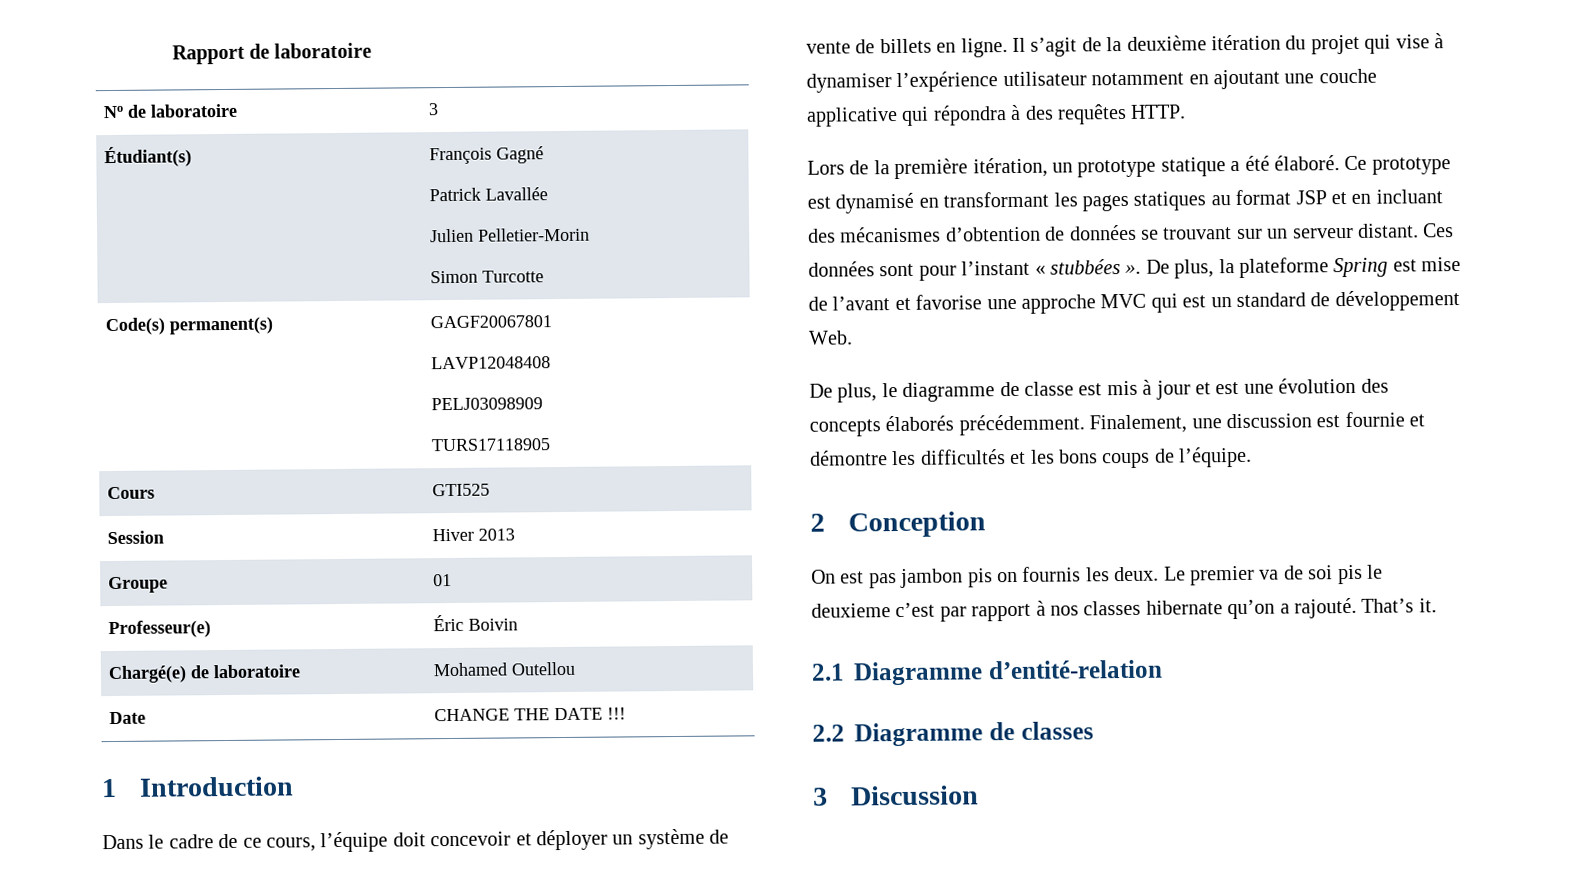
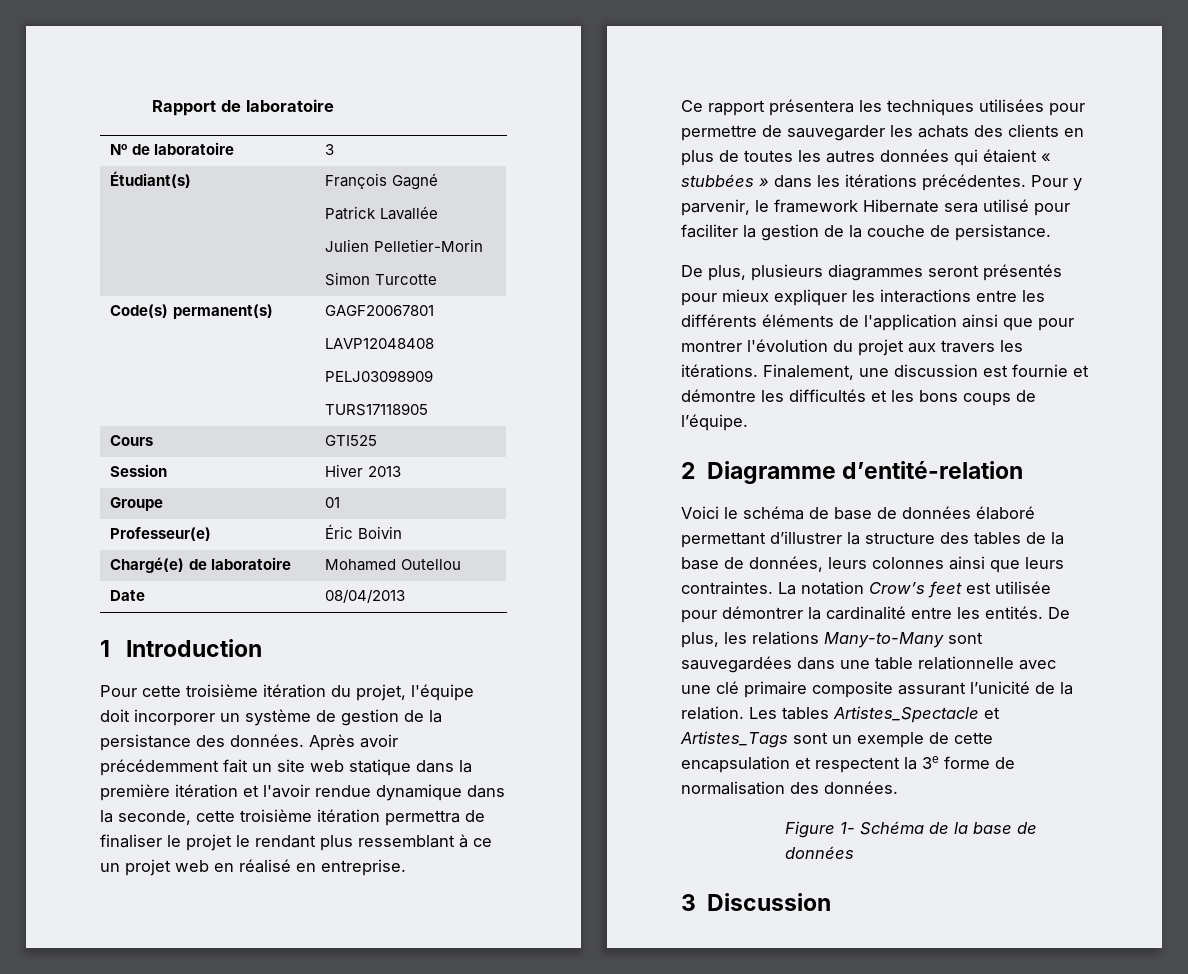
[434,707,627,722] [101,776,295,798] [102,828,730,853] [806,33,1444,58] [806,68,1377,93] [806,103,1187,127] [807,155,1451,180] [807,189,1443,214] [808,223,1455,243] [808,256,1462,281] [808,290,1460,314] [808,330,853,345] [809,377,1389,403] [809,414,1085,437] CHANGE THE DATE !!! // 1 Introduction // Dans le cadre de ce cours, l’équipe doit concevoir et déployer un système de vente de billets en ligne. Il s’agit de la deuxième itération du projet qui vise à dynamiser l’expérience utilisateur notamment en ajoutant une couche applicative qui répondra à des requêtes HTTP. // Lors de la première itération, un prototype statique a été élaboré. Ce prototype est dynamisé en transformant les pages statiques au format JSP et en incluant des mécanismes d’obtention de données se trouvant sur un serveur distant. Ces données sont pour l’instant « stubbées ». De plus, la plateforme Spring est mise de l’avant et favorise une approche MVC qui est un standard de développement Web. // De plus, le diagramme de classe est mis à jour et est une évolution des concepts élaborés précédemment. -> [325,589,406,603] [100,639,263,657] [100,684,474,701] [100,709,442,726] [100,734,398,751] [100,759,472,776] [100,784,505,801] [100,809,485,826] [100,834,492,851] [100,859,406,876] [681,99,1085,116] [681,124,1084,141] [681,149,1051,166] [681,174,1082,191] [681,199,1070,216] [681,224,1051,241] [681,264,1062,281] [681,289,1045,306] [681,314,1074,331] [681,339,1023,356] [681,364,758,378] 08/04/2013 // 1 Introduction // Pour cette troisième itération du projet, l'équipe doit incorporer un système de gestion de la persistance des données. Après avoir précédemment fait un site web statique dans la première itération et l'avoir rendue dynamique dans la seconde, cette troisième itération permettra de finaliser le projet le rendant plus ressemblant à ce un projet web en réalisé en entreprise. // Ce rapport présentera les techniques utilisées pour permettre de sauvegarder les achats des clients en plus de toutes les autres données qui étaient « stubbées » dans les itérations précédentes. Pour y parvenir, le framework Hibernate sera utilisé pour faciliter la gestion de la couche de persistance. // De plus, plusieurs diagrammes seront présentés pour mieux expliquer les interactions entre les différents éléments de l'application ainsi que pour montrer l'évolution du projet aux travers les itérations.
[848,511,987,538] [811,564,1383,589] [811,597,1437,622] [811,659,1163,686] [812,721,1094,747] Conception // On est pas jambon pis on fournis les deux. Le premier va de soi pis le deuxieme c’est par rapport à nos classes hibernate qu’on a rajouté. That’s it. // 2.1 Diagramme d’entité-relation // 2.2 Diagramme de classes -> [707,461,1024,484] [681,506,1035,520] [681,531,1064,548] [681,556,1064,573] [681,581,1051,598] [681,606,1070,623] [681,631,983,648] [681,656,1056,673] [681,681,1073,698] [681,706,1000,723] [680,731,993,748] [681,756,1015,773] [681,781,898,795] [785,821,1038,838] [785,846,855,859] Diagramme d’entité-relation // Voici le schéma de base de données élaboré permettant d’illustrer la structure des tables de la base de données, leurs colonnes ainsi que leurs contraintes. La notation Crow’s feet est utilisée pour démontrer la cardinalité entre les entités. De plus, les relations Many-to-Many sont sauvegardées dans une table relationnelle avec une clé primaire composite assurant l’unicité de la relation. Les tables Artistes_Spectacle et Artistes_Tags sont un exemple de cette encapsulation et respectent la 3e forme de normalisation des données. // Figure 1- Schéma de la base de données

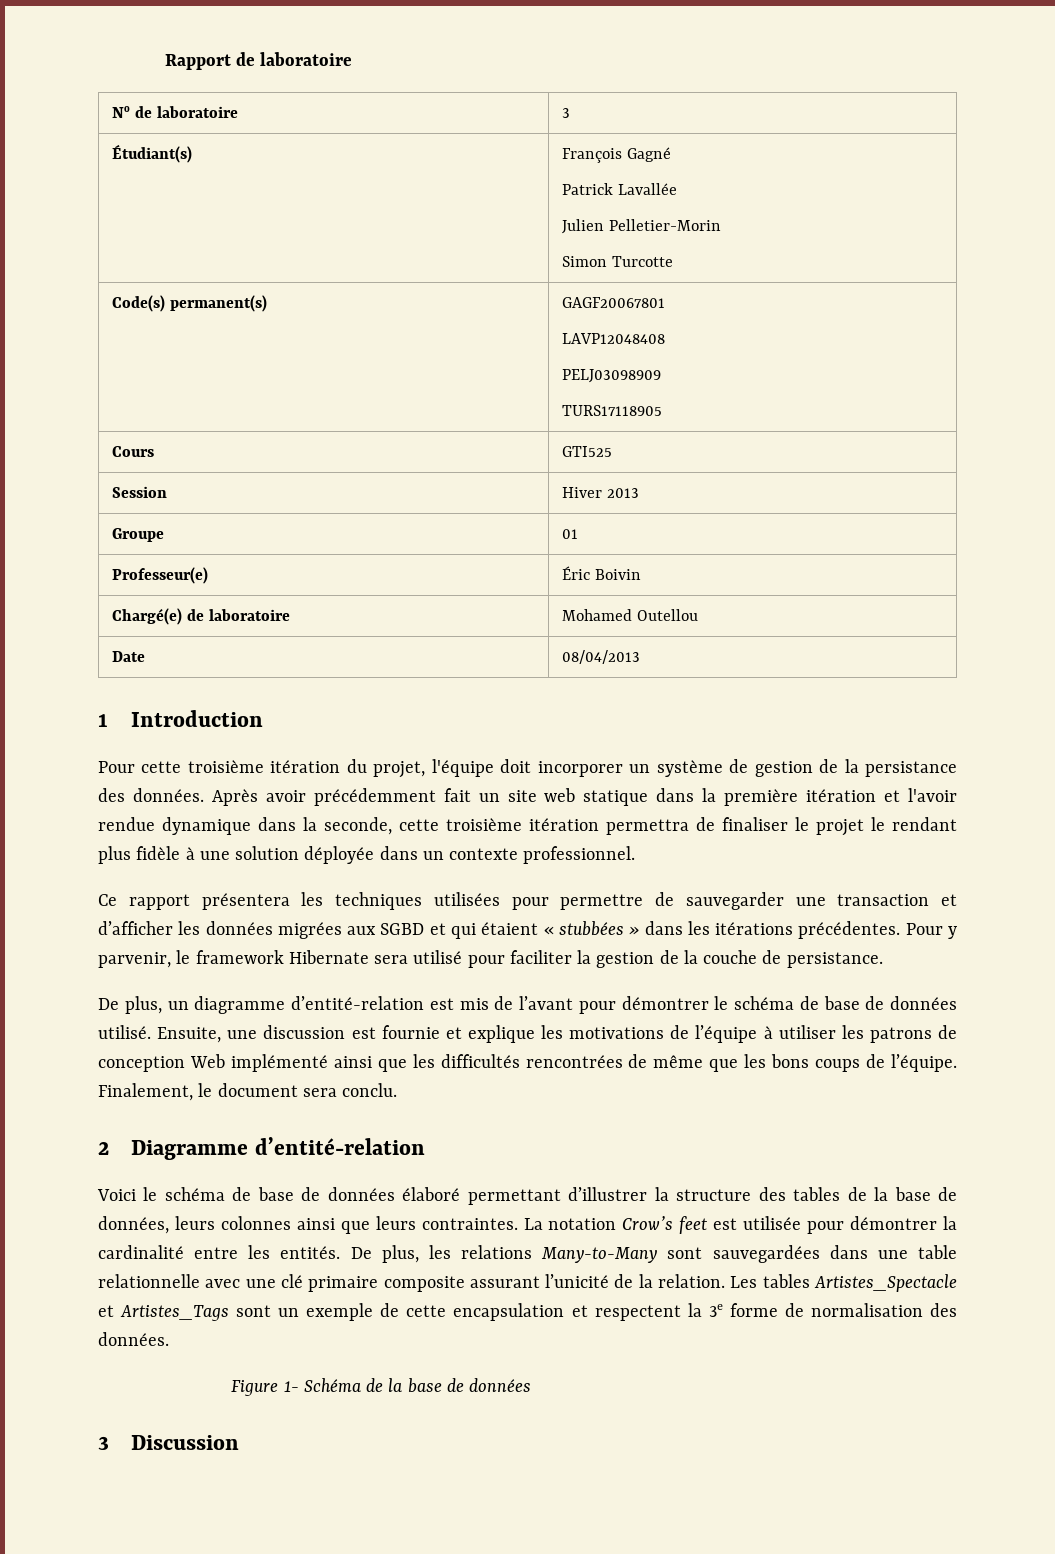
[358,834,492,848] [100,859,406,876] ressemblant à ce un projet web en réalisé en entreprise. -> [136,846,636,864] fidèle à une solution déployée dans un contexte professionnel.
[890,124,1084,138] [681,149,949,166] les achats des clients en plus de toutes les autres données -> [795,894,957,906] [98,921,446,939] une transaction et d’afficher les données migrées aux SGBD et
[751,264,1062,281] [681,289,1045,306] [681,314,1074,331] [681,339,1023,356] [681,364,854,380] plusieurs diagrammes seront présentés pour mieux expliquer les interactions entre les différents éléments de l'application ainsi que pour montrer l'évolution du projet aux travers les itérations. Finalement, -> [167,996,957,1014] [98,1025,222,1043] un diagramme d’entité-relation est mis de l’avant pour démontrer le schéma de base de données utilisé. Ensuite,
[681,389,887,402] démontre les difficultés et -> [467,1025,957,1043] [98,1054,739,1072] explique les motivations de l’équipe à utiliser les patrons de conception Web implémenté ainsi que les difficultés rencontrées de même que
(748, 422) none -> [98,1083,398,1101] Finalement, le document sera conclu.

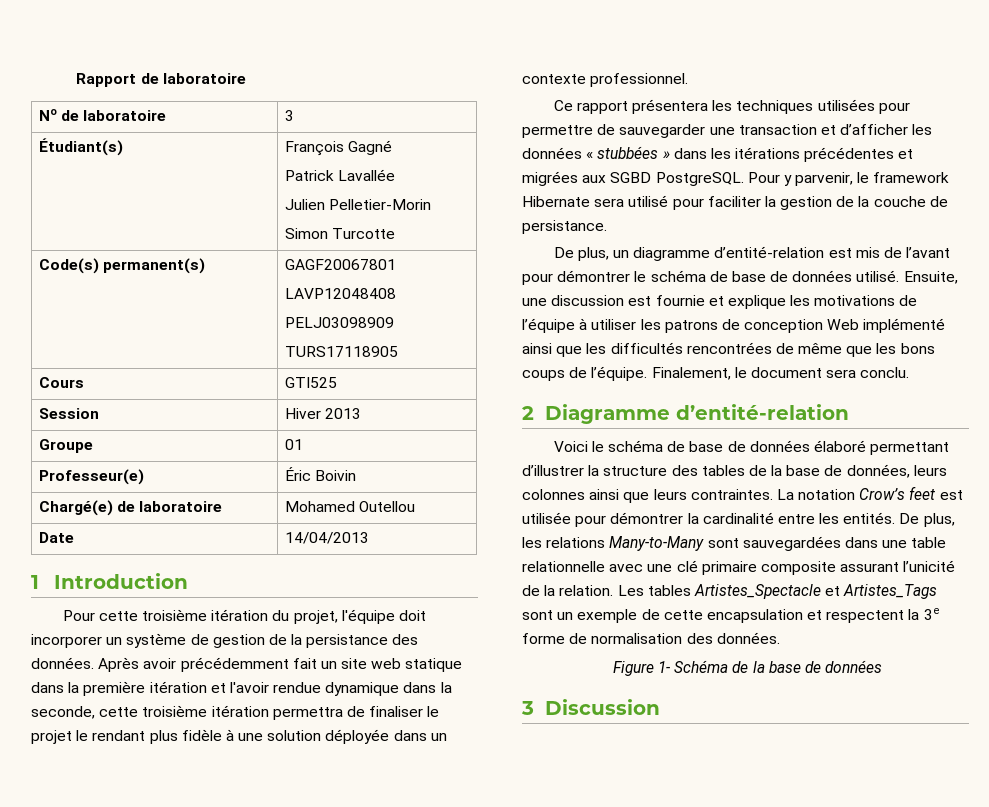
[562,650,641,664] 08/04/2013 -> [284,532,369,544] 14/04/2013
[277,922,539,939] migrées aux SGBD et qui étaient -> (582, 153) none
[798,921,901,939] précédentes. -> [804,147,914,162] [522,171,744,186] précédentes et migrées aux SGBD PostgreSQL.

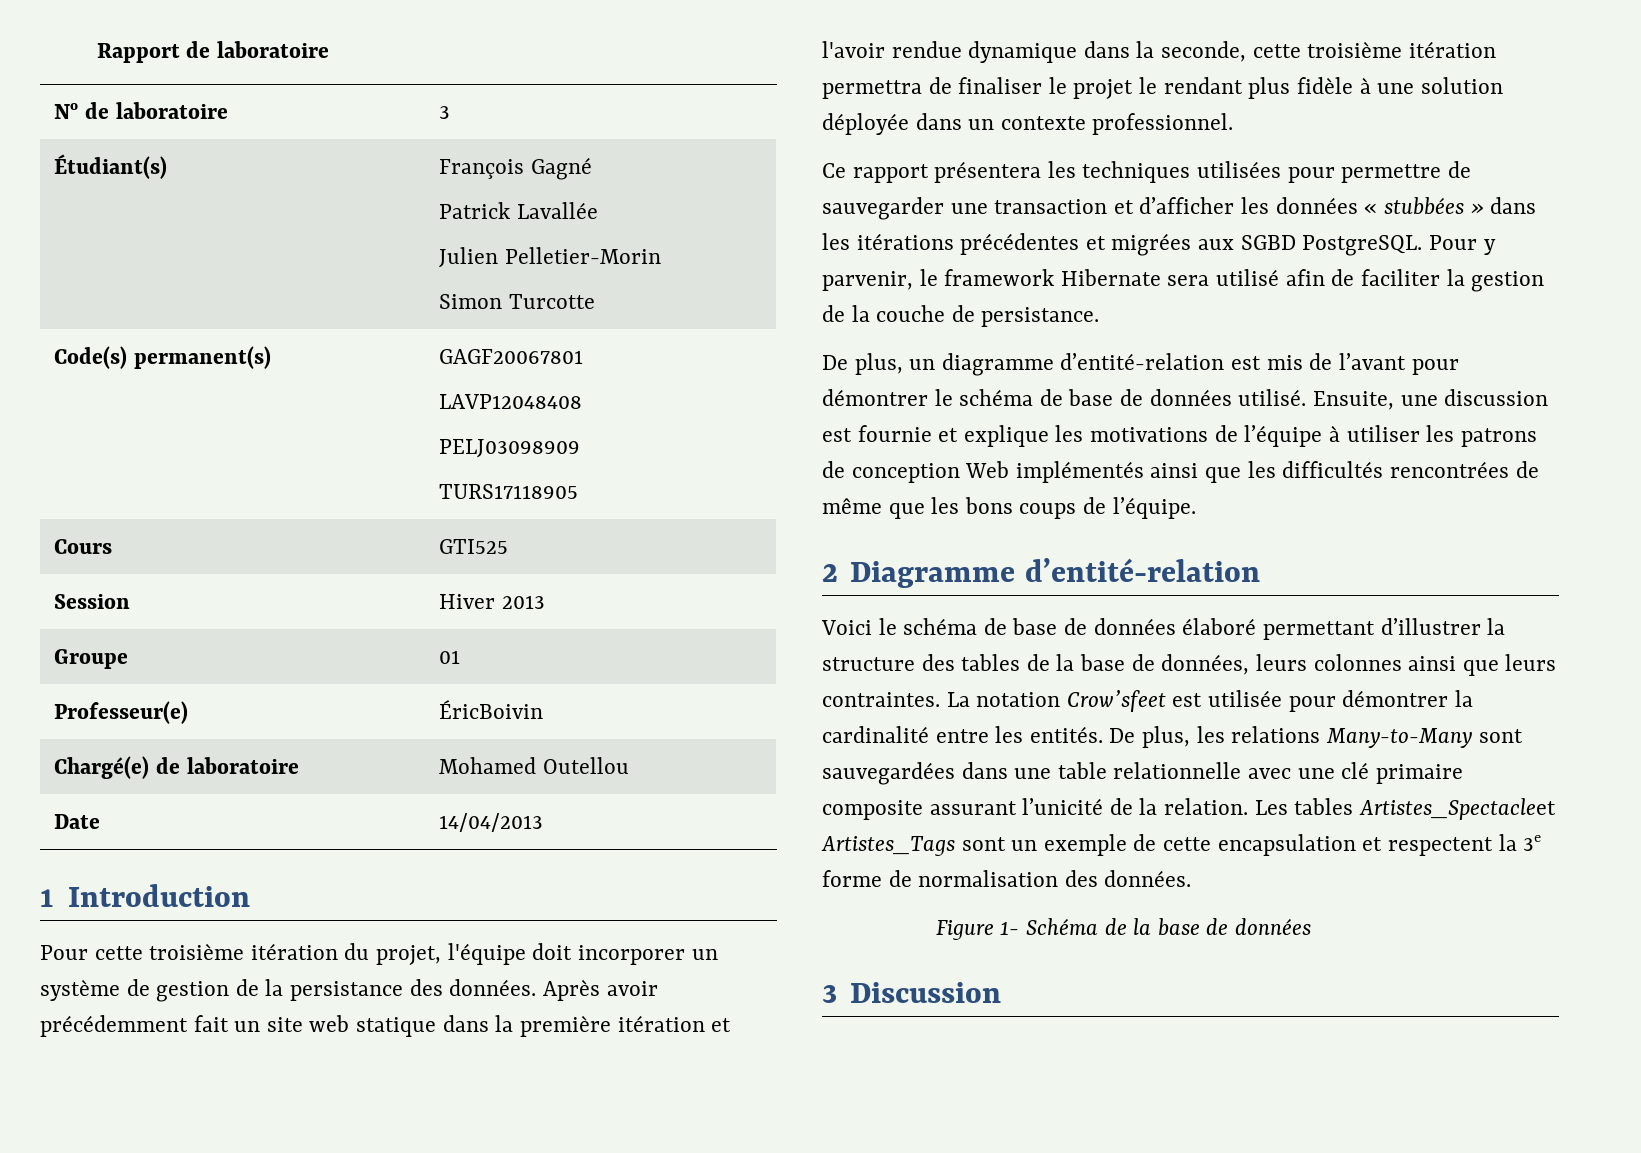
[284,467,357,481] Éric Boivin -> [439,700,544,719] ÉricBoivin
[672,198,704,210] pour -> [1285,269,1355,286] afin de
[863,318,946,333] implémenté -> [1015,461,1144,483] implémentés
[651,367,910,380] Finalement, le document sera conclu. -> (1196, 508) none
[859,486,936,500] Crow’s feet -> [1066,690,1166,712] Crow’sfeet
[693,584,841,599] Artistes_Spectacle et -> [1358,798,1556,820] Artistes_Spectacleet

